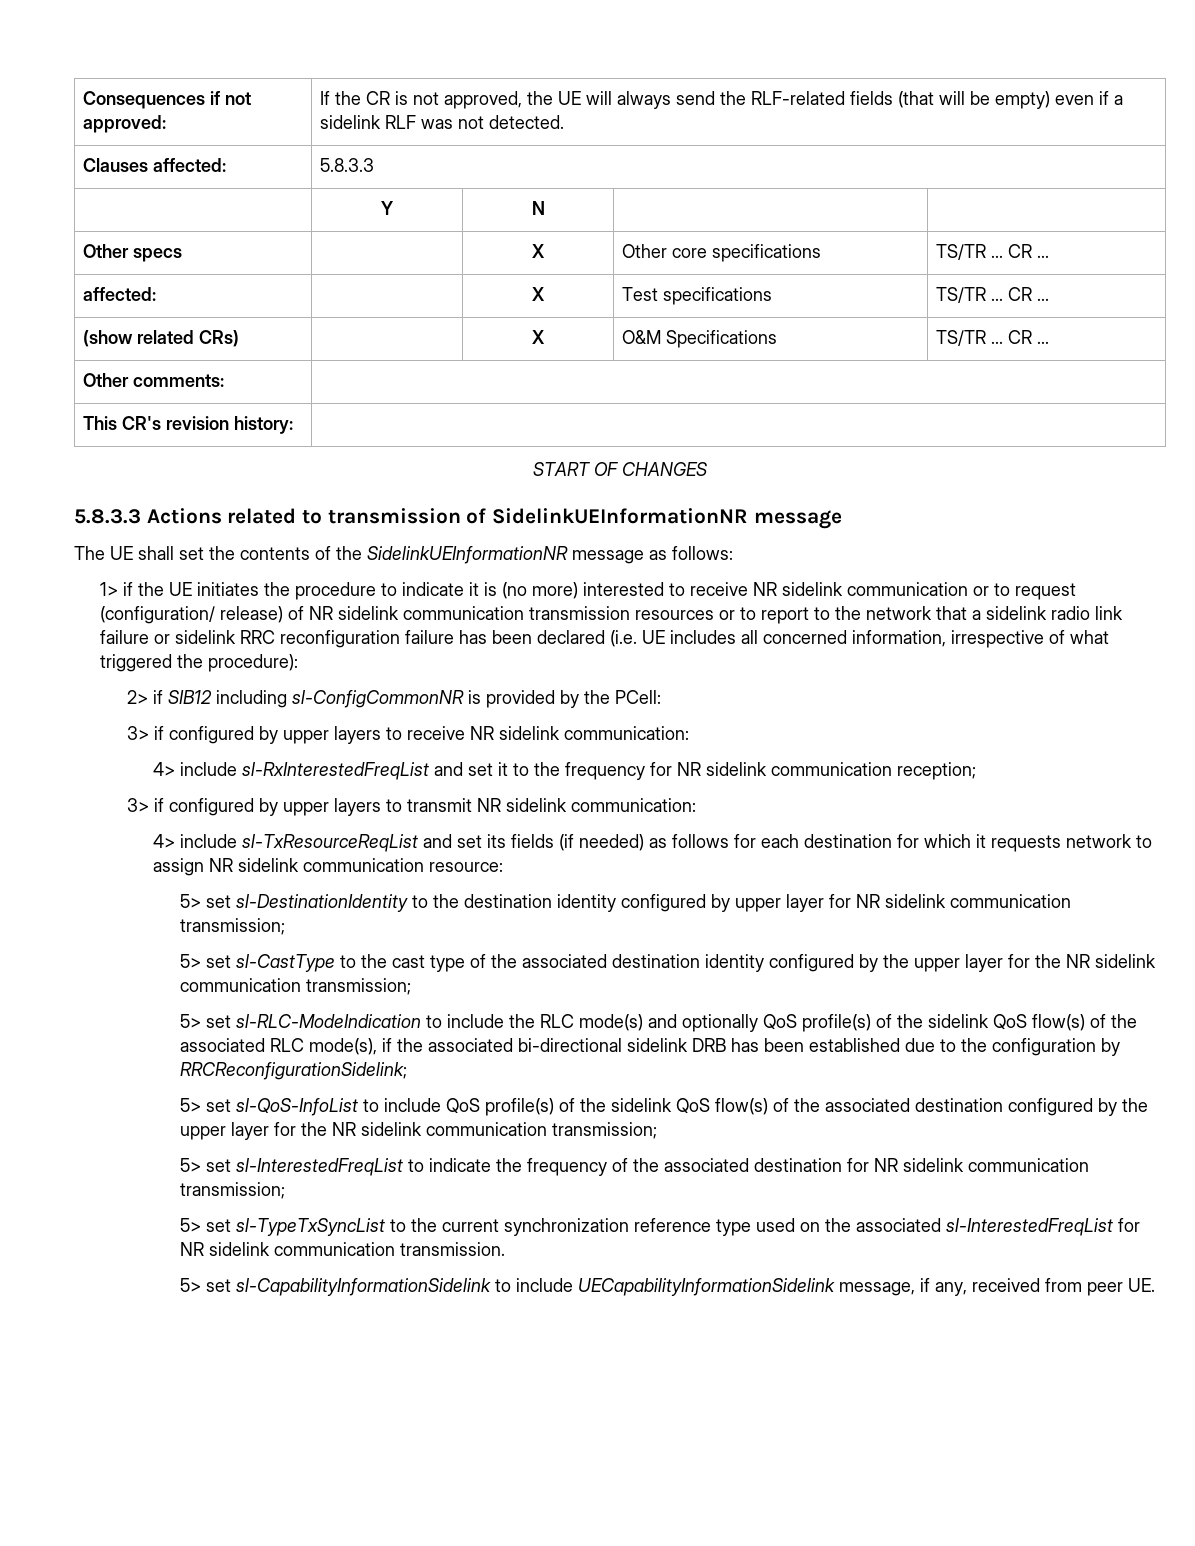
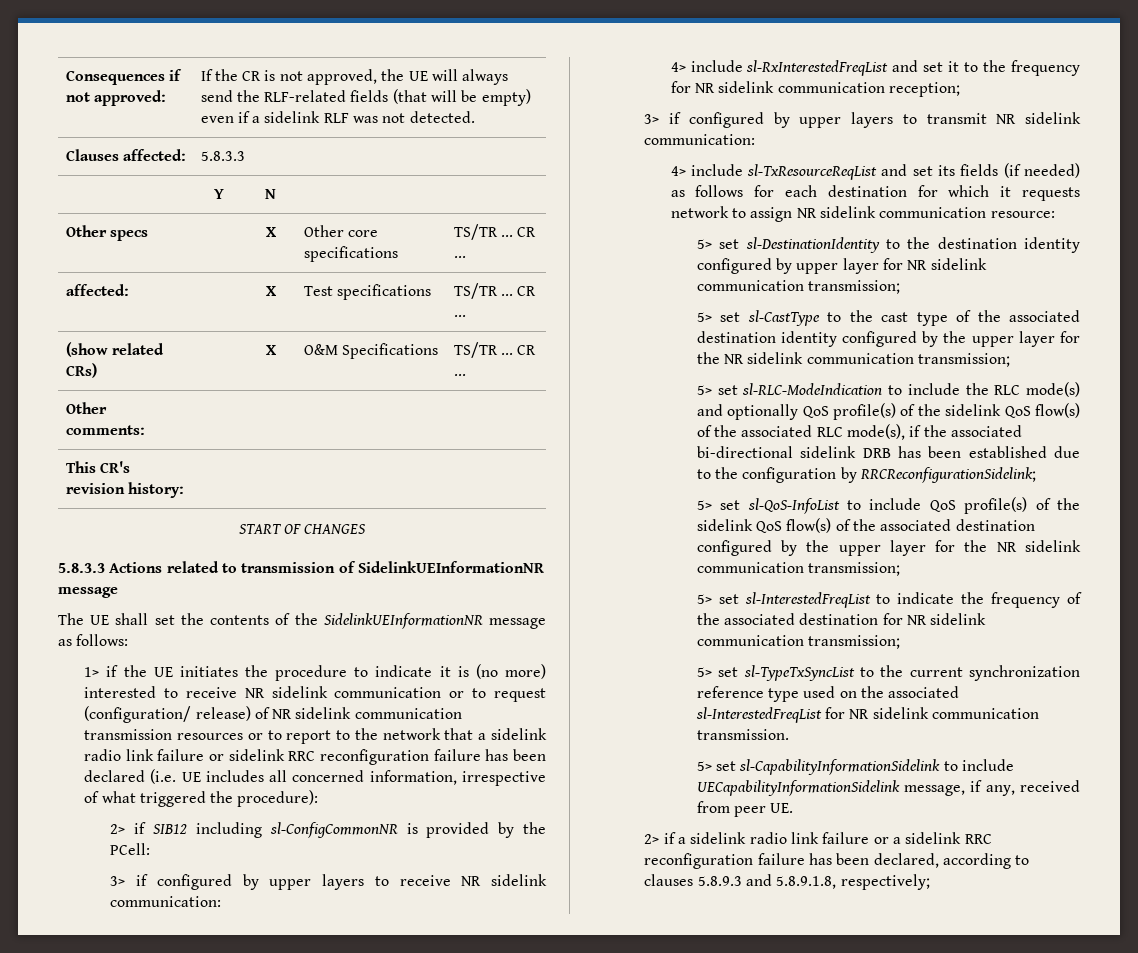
(1155, 1285) none -> [644,832,992,844] [644,853,1030,869] [644,874,930,890] // 2> if a sidelink radio link failure or a sidelink RRC reconfiguration failure has been declared, according to clauses 5.8.9.3 and 5.8.9.1.8, respectively;

